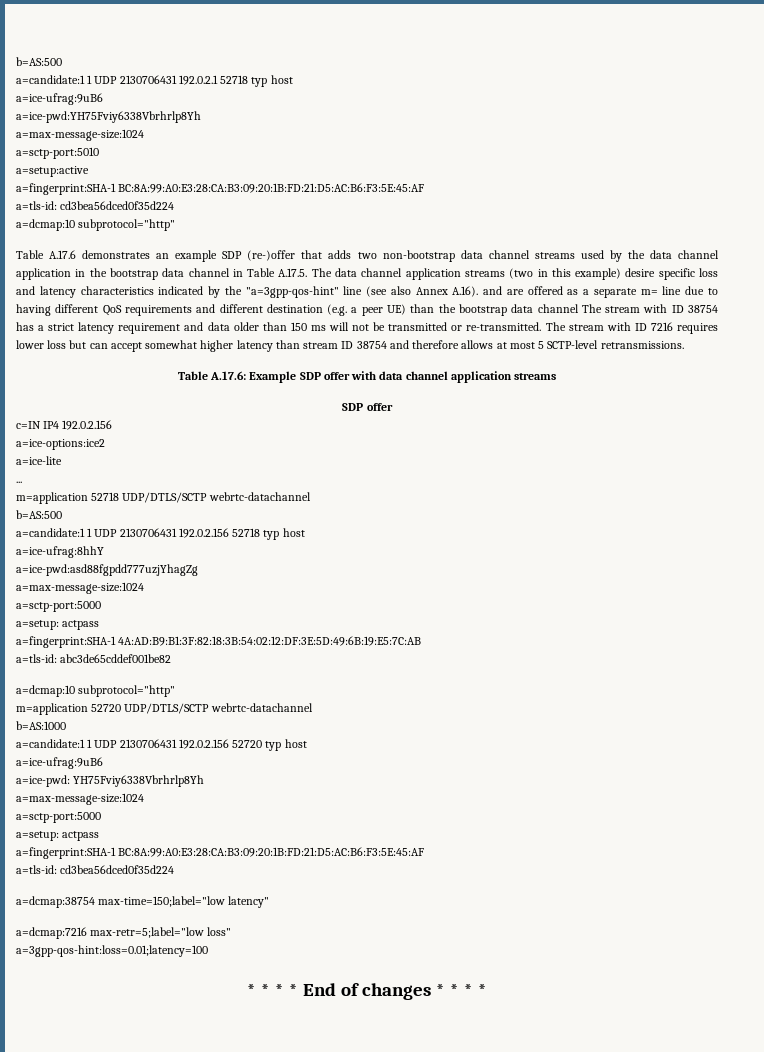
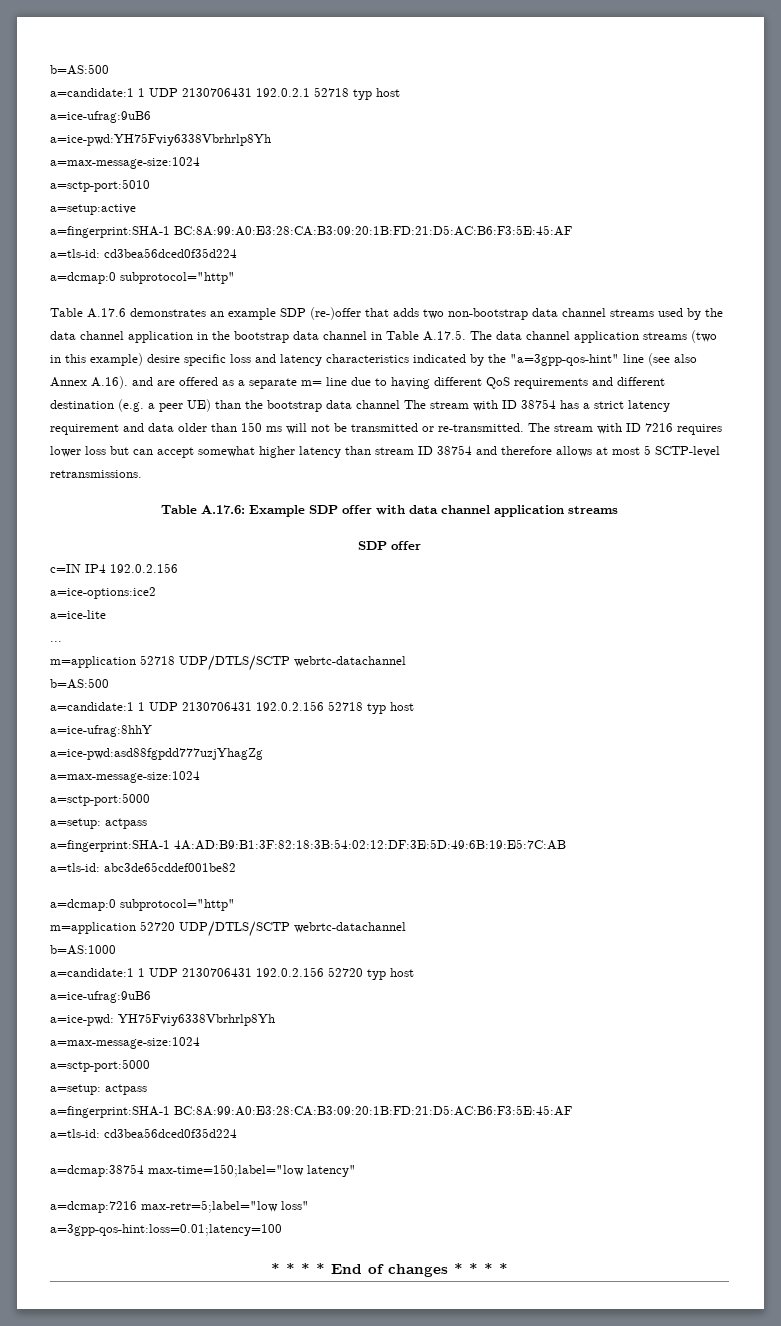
[16,219,75,231] a=dcmap:10 -> [50,272,116,284] a=dcmap:0
[16,685,75,697] a=dcmap:10 -> [50,899,116,911] a=dcmap:0

